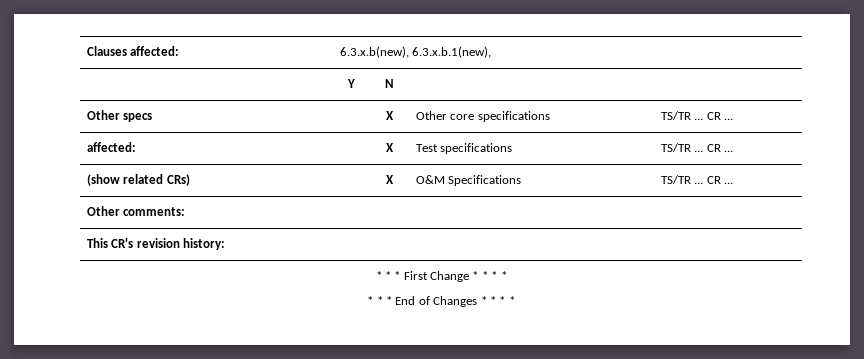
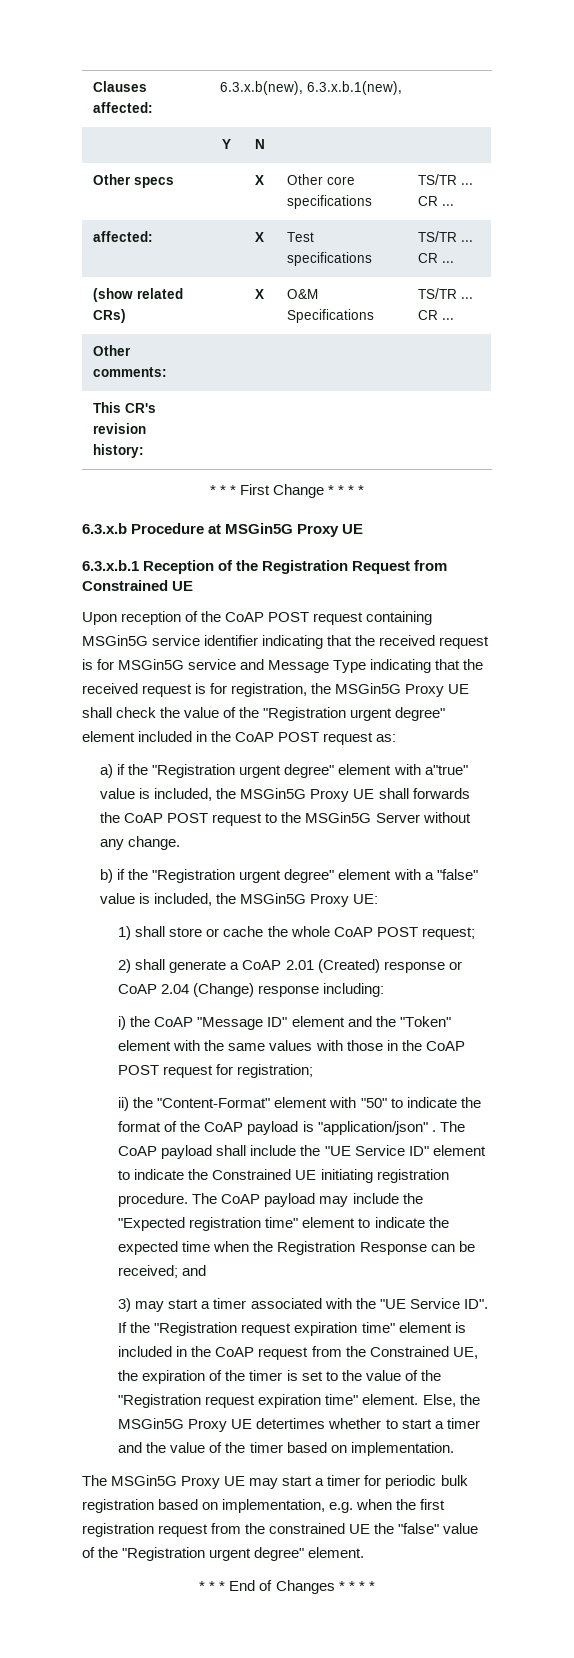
(507, 275) none -> [82,523,364,537] [82,560,448,574] [82,580,194,591] [82,611,433,625] [82,635,490,649] [82,659,484,673] [82,683,470,697] [82,707,446,721] [82,731,397,745] [100,764,468,778] [100,788,470,802] [100,812,471,826] [100,836,181,850] [100,869,478,883] [100,893,379,907] [118,926,475,940] [118,959,462,973] [118,983,385,997] [118,1016,451,1030] [118,1040,465,1051] [118,1064,314,1078] [118,1097,481,1111] [118,1121,465,1135] [118,1145,486,1159] [118,1169,449,1183] [118,1193,423,1207] [118,1217,449,1231] [118,1241,475,1255] [118,1265,207,1278] [118,1298,488,1312] [118,1322,466,1336] [118,1346,478,1360] [118,1370,441,1384] [118,1394,480,1408] [118,1418,480,1432] [118,1442,454,1456] [82,1475,468,1489] [82,1499,446,1513] [82,1523,479,1537] [82,1547,365,1561] // 6.3.x.b Procedure at MSGin5G Proxy UE // 6.3.x.b.1 Reception of the Registration Request from Constrained UE // Upon reception of the CoAP POST request containing MSGin5G service identifier indicating that the received request is for MSGin5G service and Message Type indicating that the received request is for registration, the MSGin5G Proxy UE shall check the value of the "Registration urgent degree" element included in the CoAP POST request as: // a) if the "Registration urgent degree" element with a"true" value is included, the MSGin5G Proxy UE shall forwards the CoAP POST request to the MSGin5G Server without any change. // b) if the "Registration urgent degree" element with a "false" value is included, the MSGin5G Proxy UE: // 1) shall store or cache the whole CoAP POST request; // 2) shall generate a CoAP 2.01 (Created) response or CoAP 2.04 (Change) response including: // i) the CoAP "Message ID" element and the "Token" element with the same values with those in the CoAP POST request for registration; // ii) the "Content-Format" element with "50" to indicate the format of the CoAP payload is "application/json" . The CoAP payload shall include the "UE Service ID" element to indicate the Constrained UE initiating registration procedure. The CoAP payload may include the "Expected registration time" element to indicate the expected time when the Registration Response can be received; and // 3) may start a timer associated with the "UE Service ID". If the "Registration request expiration time" element is included in the CoAP request from the Constrained UE, the expiration of the timer is set to the value of the "Registration request expiration time" element. Else, the MSGin5G Proxy UE detertimes whether to start a timer and the value of the timer based on implementation. // The MSGin5G Proxy UE may start a timer for periodic bulk registration based on implementation, e.g. when the first registration request from the constrained UE the "false" value of the "Registration urgent degree" element.

